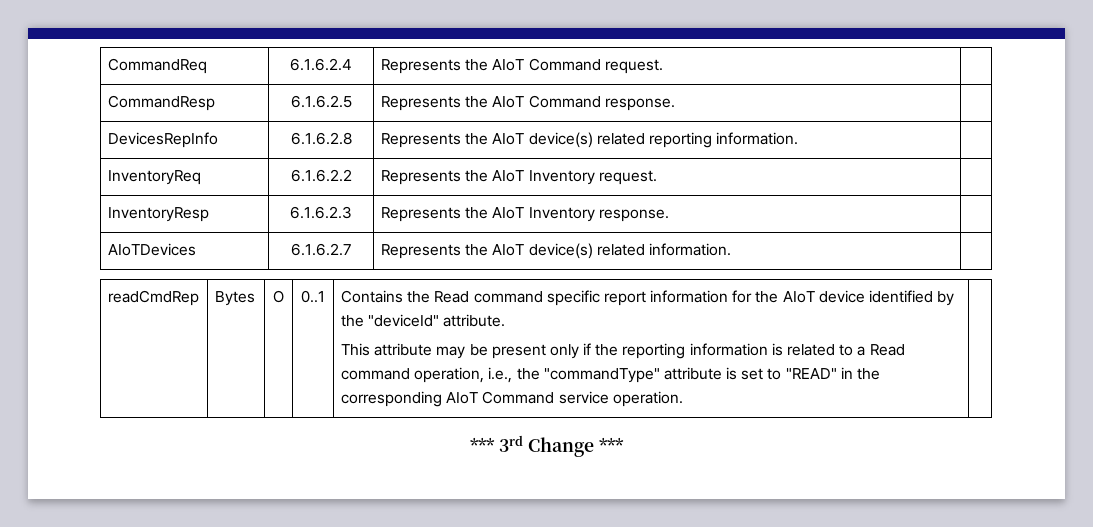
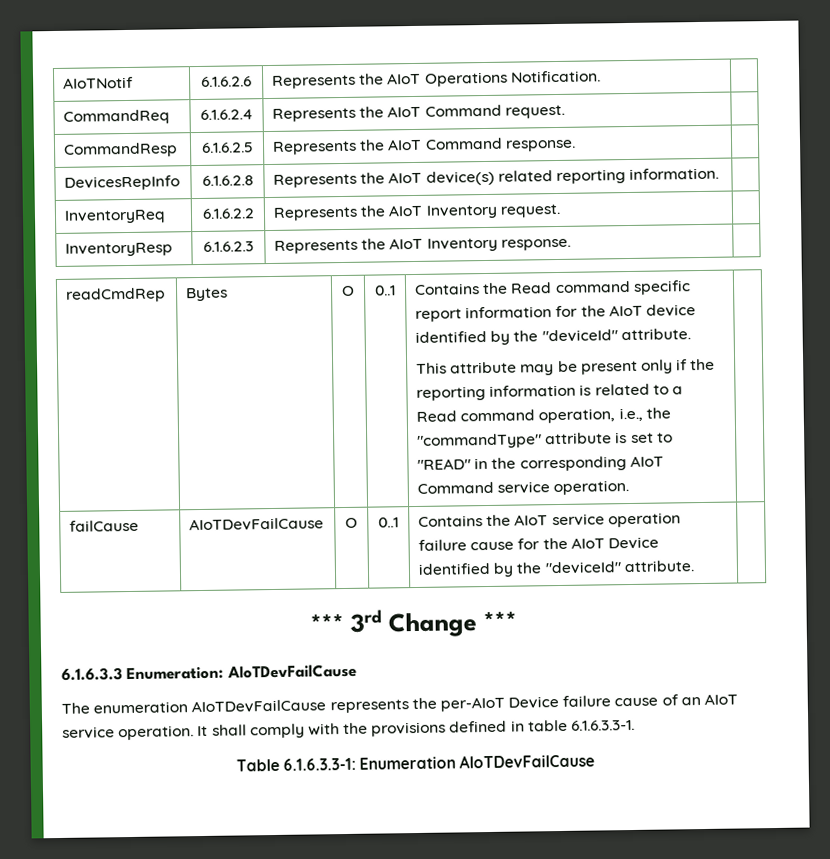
(107, 66) none -> [63,76,135,89] [201,76,252,87] [272,70,601,89] AIoTNotif | 6.1.6.2.6 | Represents the AIoT Operations Notification. | //
[107,243,196,256] [290,243,352,256] [380,243,731,259] // AIoTDevices | 6.1.6.2.7 | Represents the AIoT device(s) related information. | -> (571, 244) none
[470,435,624,457] // *** 3rd Change *** -> [69,519,140,532] [189,517,325,532] [345,517,358,528] [378,517,399,528] [418,512,681,528] [418,536,660,551] [418,560,695,577] [309,609,518,638] [61,663,357,681] [61,693,739,714] [62,719,636,741] [235,753,596,772] // failCause | AIoTDevFailCause | O | 0..1 | Contains the AIoT service operation failure cause for the AIoT Device identified by the "deviceId" attribute. | // *** 3rd Change *** // 6.1.6.3.3 Enumeration: AIoTDevFailCause // The enumeration AIoTDevFailCause represents the per-AIoT Device failure cause of an AIoT service operation. It shall comply with the provisions defined in table 6.1.6.3.3-1. // Table 6.1.6.3.3-1: Enumeration AIoTDevFailCause

